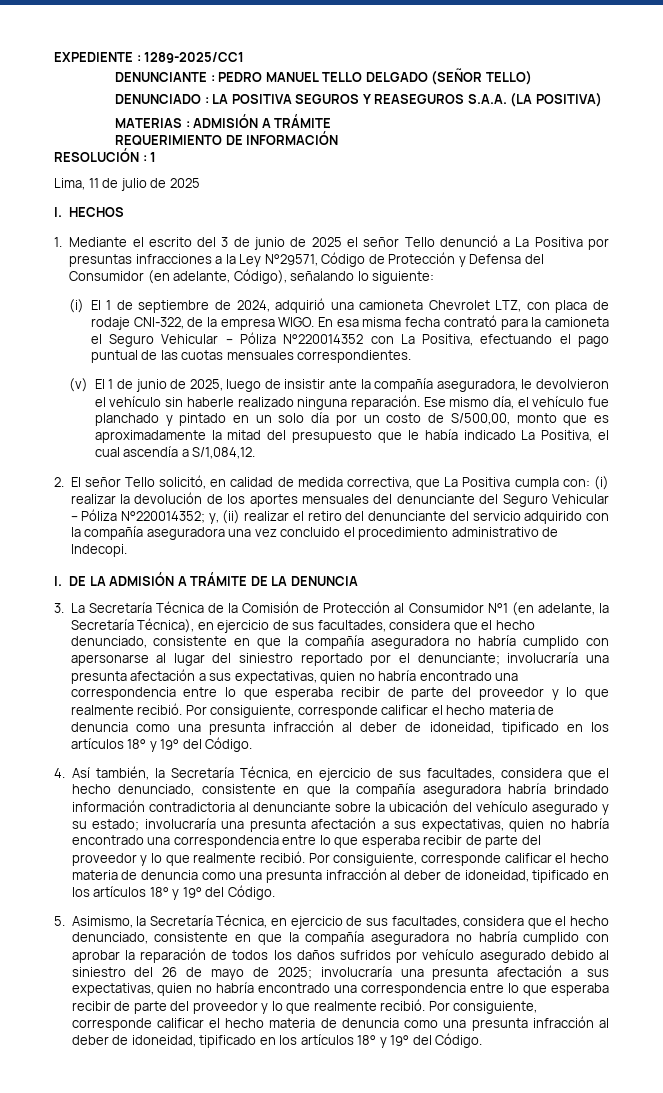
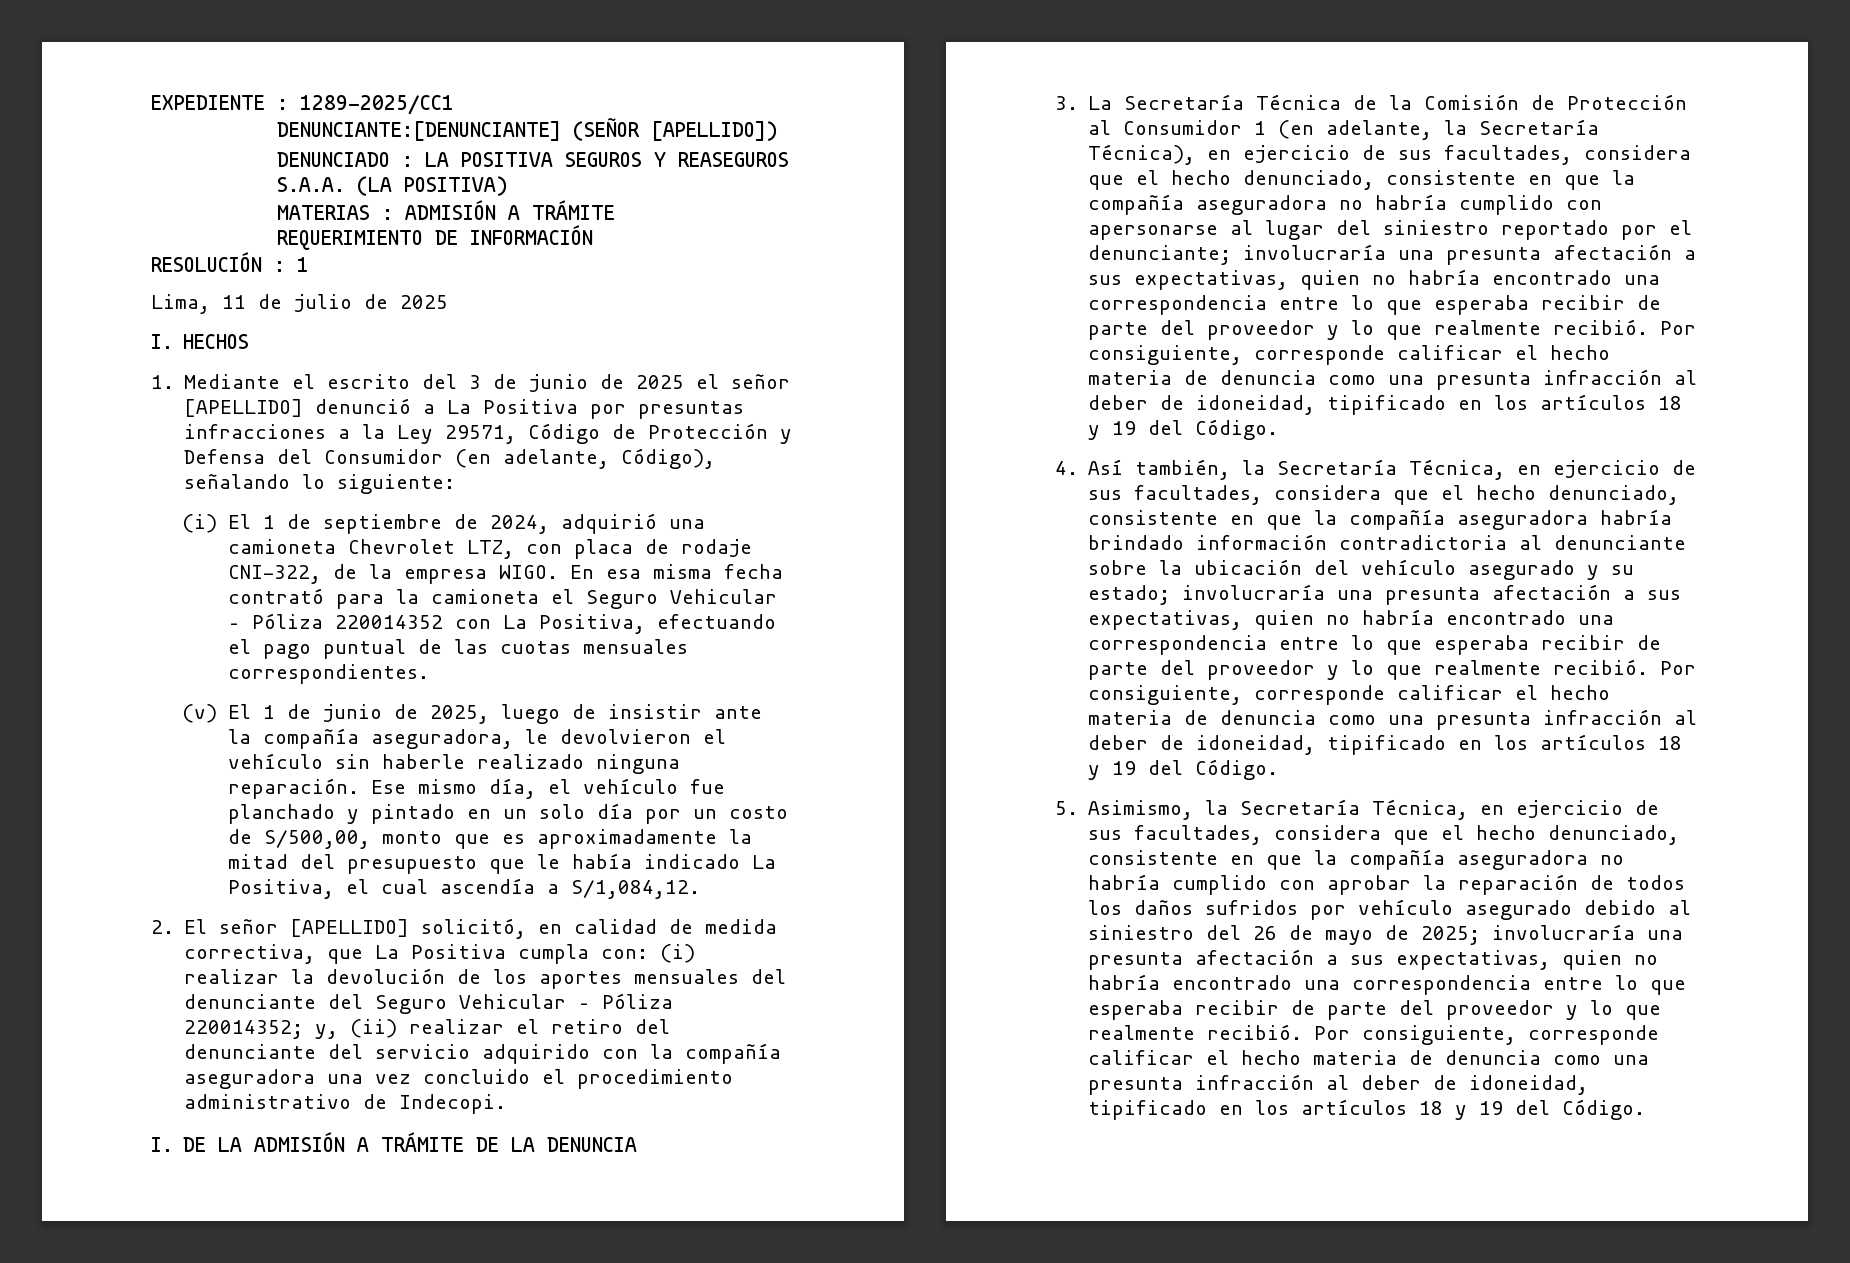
[115,68,532,85] DENUNCIANTE : PEDRO MANUEL TELLO DELGADO (SEÑOR TELLO) -> [276,118,778,141] DENUNCIANTE:[DENUNCIANTE] (SEÑOR [APELLIDO])
[404,237,435,247] Tello -> [184,399,304,417] [APELLIDO]
[264,254,318,266] N°29571, -> [445,425,517,444] 29571,
[283,334,364,344] N°220014352 -> [334,615,443,629] 220014352
[124,477,155,487] Tello -> [290,919,410,937] [APELLIDO]
[120,511,205,523] N°220014352; -> [184,1020,304,1039] 220014352;
[487,603,508,613] N°1 -> [1254,121,1267,135] 1
[127,739,180,752] 18° y 19° -> [1658,396,1683,410] [1088,421,1137,440] 18 y 19
[149,887,202,900] 18° y 19° -> [1658,736,1683,750] [1088,761,1137,780] 18 y 19
[357,1035,410,1048] 18° y 19° -> [1419,1101,1504,1120] 18 y 19

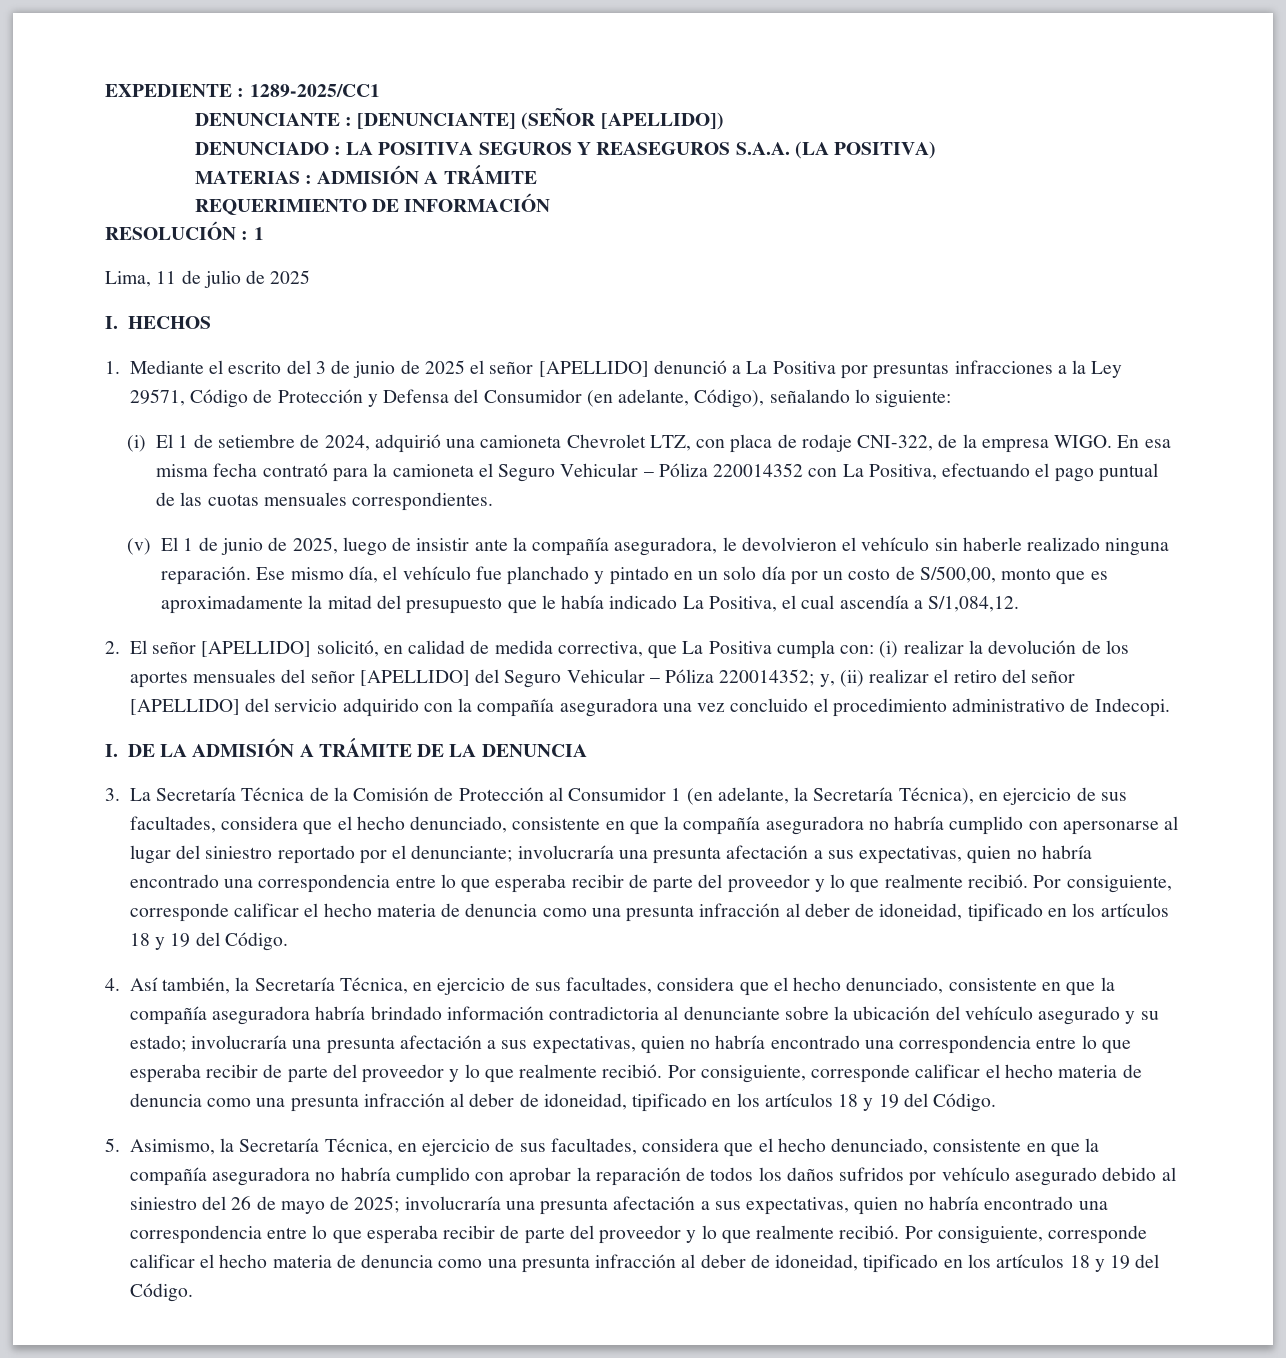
[276,121,561,141] DENUNCIANTE:[DENUNCIANTE] -> [194,113,517,129] DENUNCIANTE : [DENUNCIANTE]
[322,514,442,534] septiembre -> [217,434,295,448] setiembre
[184,994,317,1009] denunciante -> [310,670,470,686] señor [APELLIDO]
[184,1044,317,1059] denunciante -> [1031,670,1076,683] [129,699,240,715] señor [APELLIDO]

